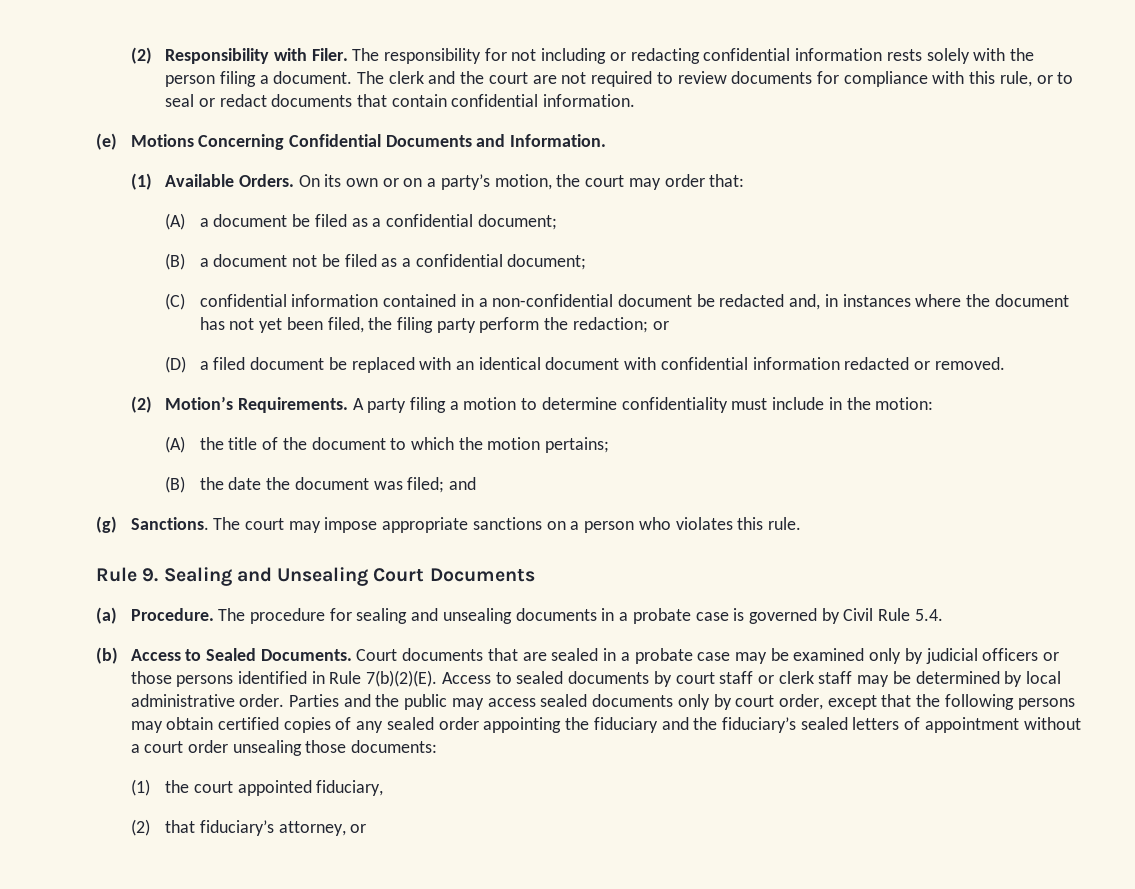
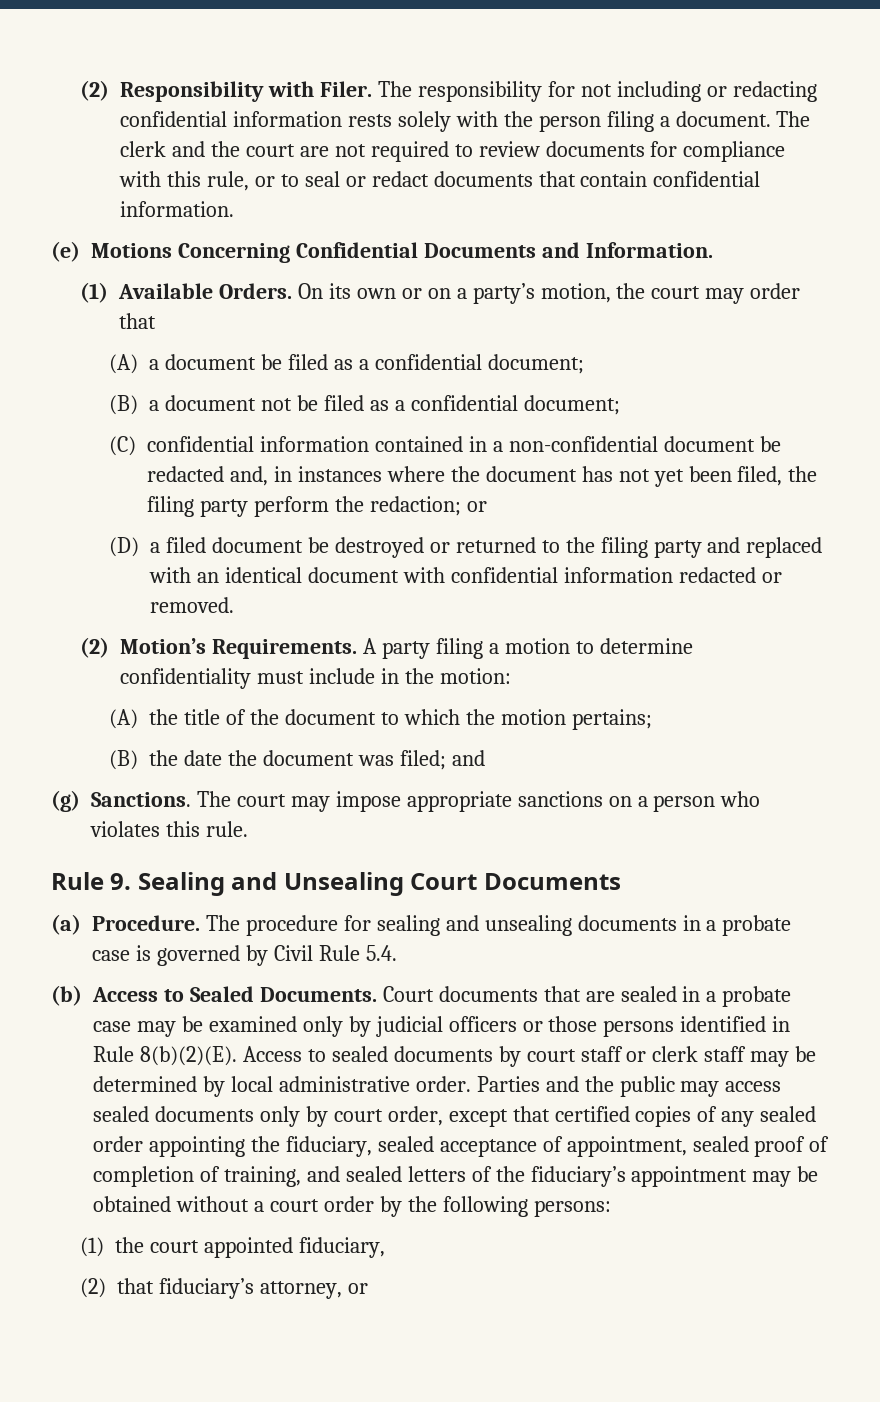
[709,174,745,187] that: -> [119,313,157,329] that
(347, 363) none -> [334,537,741,558] destroyed or returned to the filing party and
[366,670,438,687] 7(b)(2)(E). -> [139,1046,237,1066] 8(b)(2)(E).
[916,694,1075,710] [130,717,214,733] the following persons may obtain -> (550, 1114) none
[593,717,1081,733] [130,740,438,756] fiduciary and the fiduciary’s sealed letters of appointment without a court order unsealing those documents: -> [285,1136,830,1157] [93,1166,819,1187] [93,1196,611,1217] fiduciary, sealed acceptance of appointment, sealed proof of completion of training, and sealed letters of the fiduciary’s appointment may be obtained without a court order by the following persons:

